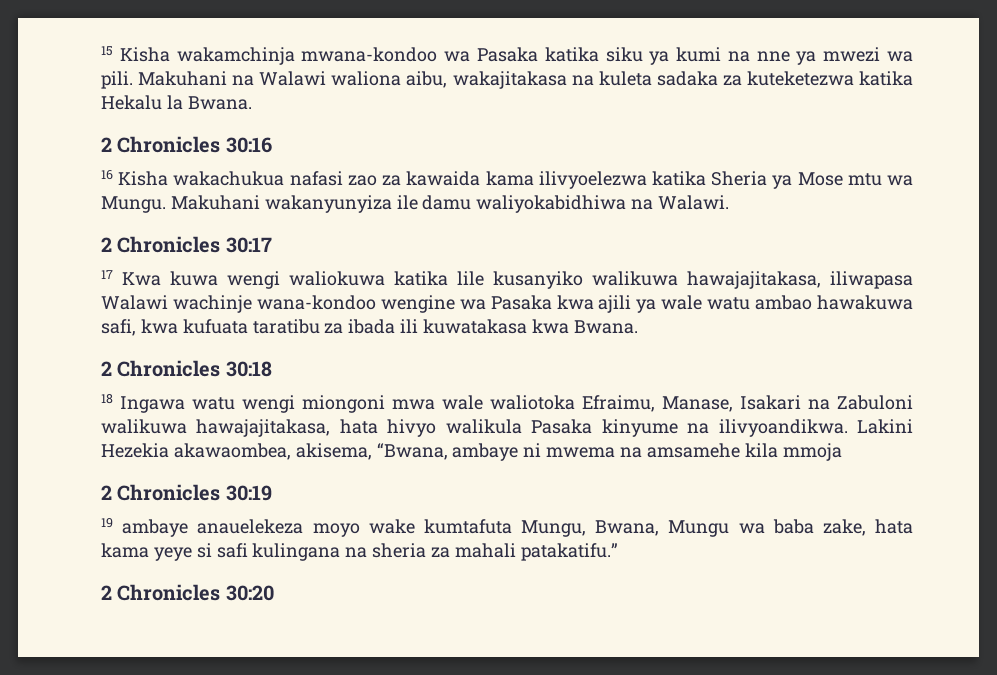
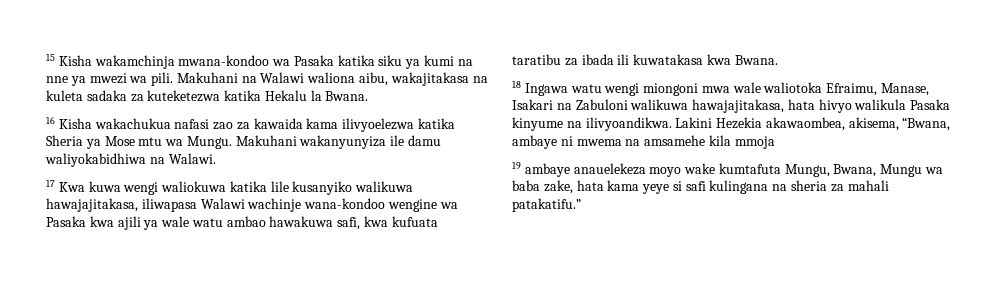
[101,136,272,153] // 2 Chronicles 30:16 -> (369, 96) none
[101,236,272,253] // 2 Chronicles 30:17 -> (216, 158) none
[101,360,272,377] // 2 Chronicles 30:18 -> (778, 60) none
[101,484,272,501] // 2 Chronicles 30:19 -> (775, 142) none
[101,584,274,601] // 2 Chronicles 30:20 -> (581, 205) none

